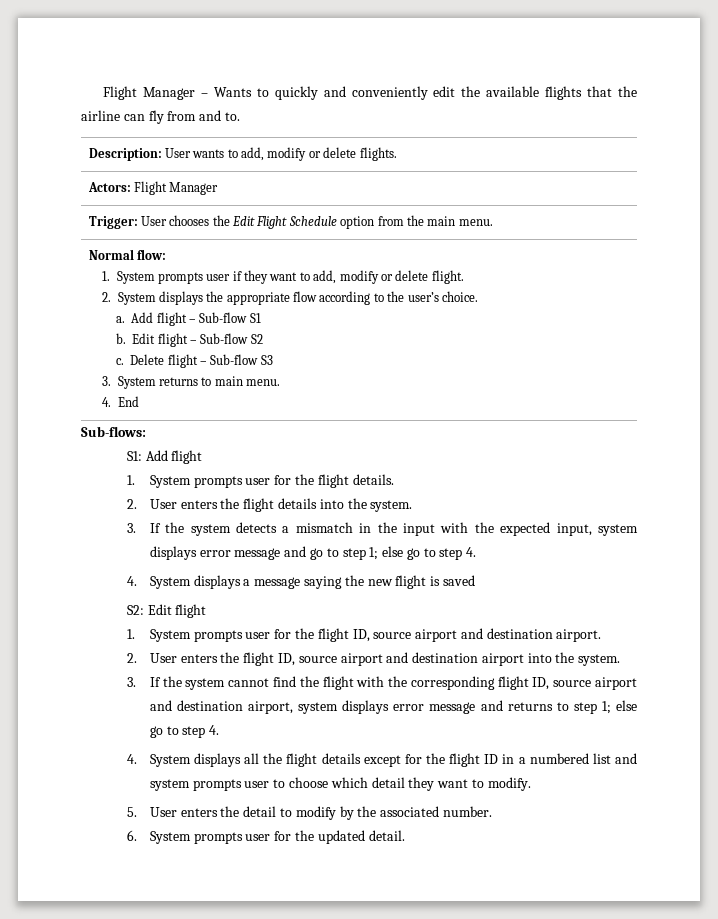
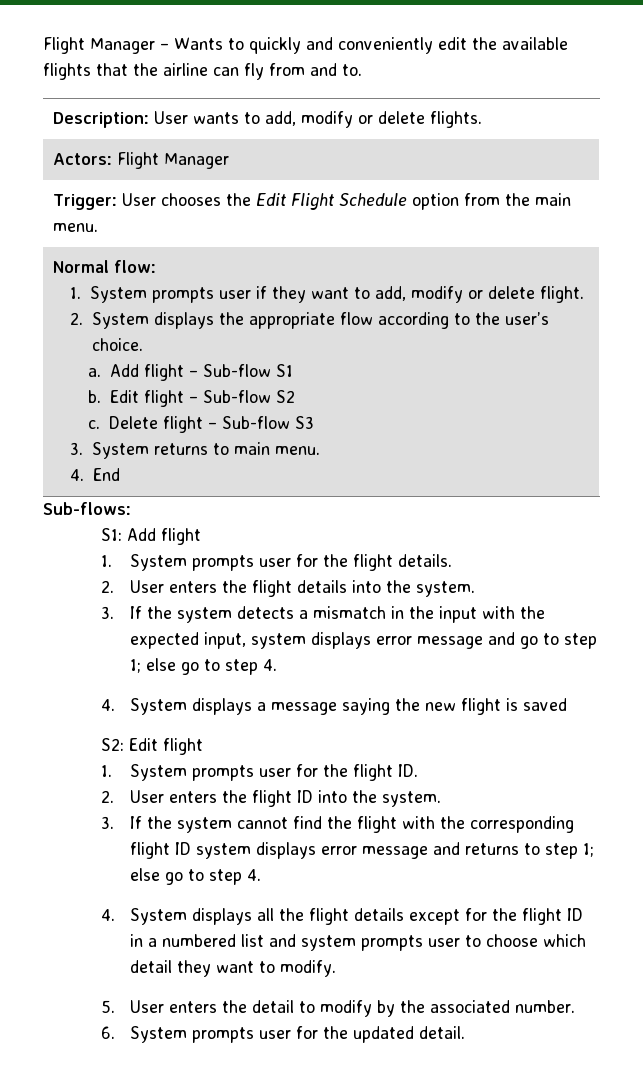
[352,628,602,642] [126,652,524,666] ID, source airport and destination airport. // 2. User enters the flight ID, source airport and destination airport -> [397,764,418,777] [100,790,313,807] ID. // 2. User enters the flight ID
[532,677,637,690] [149,700,294,714] ID, source airport and destination airport, -> [174,842,191,855] ID

